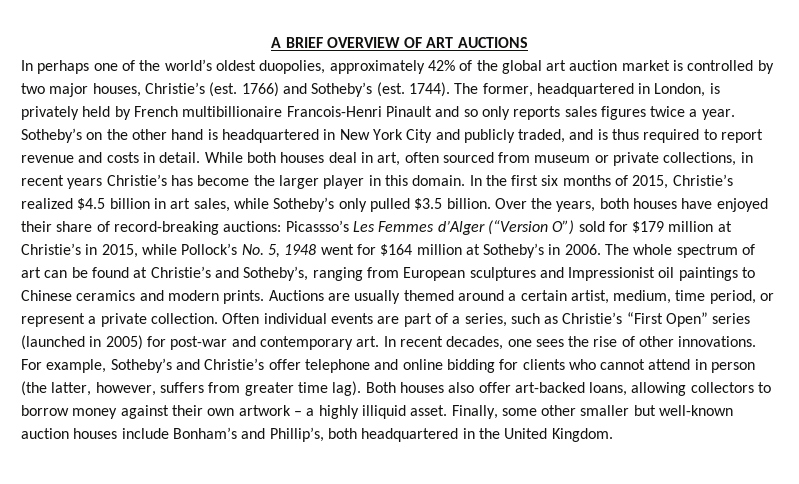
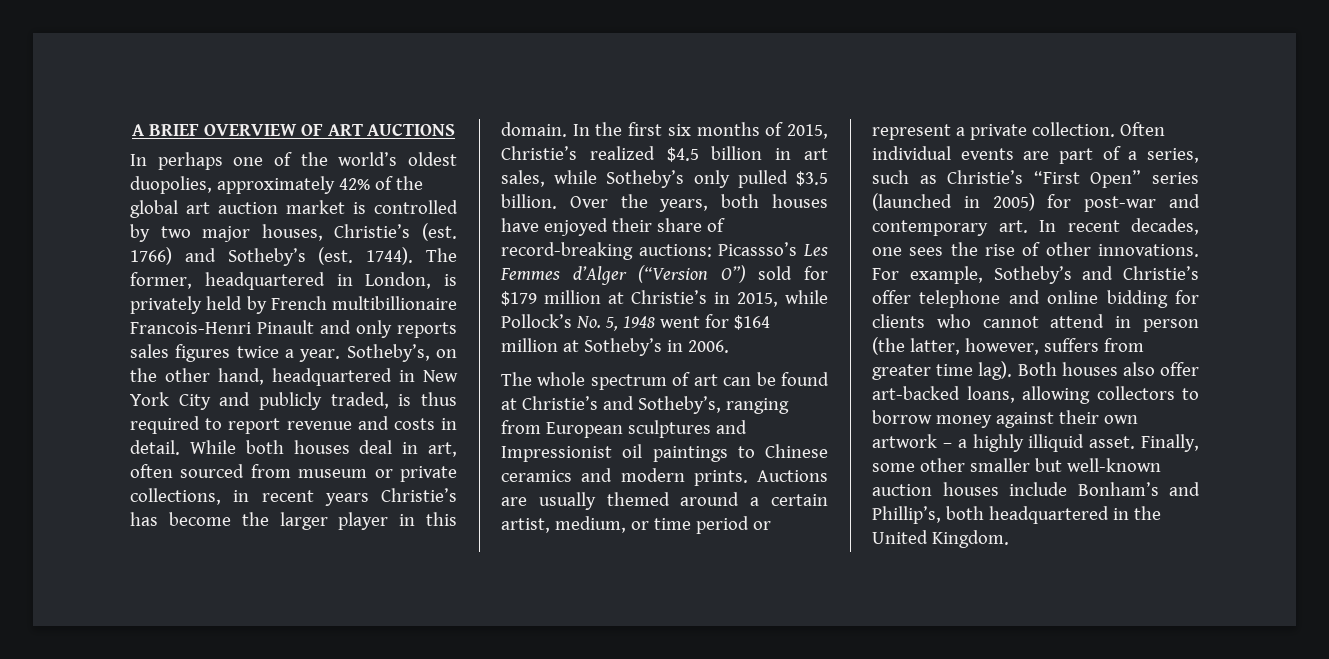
[463,109,478,117] so -> (351, 327) none
[21,128,82,143] Sotheby’s -> [346,344,430,362] Sotheby’s,
[171,129,218,140] hand is -> [218,368,264,385] hand,
[569,129,594,140] and -> (389, 400) none
(601, 249) none -> (729, 346) //
[675,290,756,304] time period, -> [630,516,749,534] or time period

